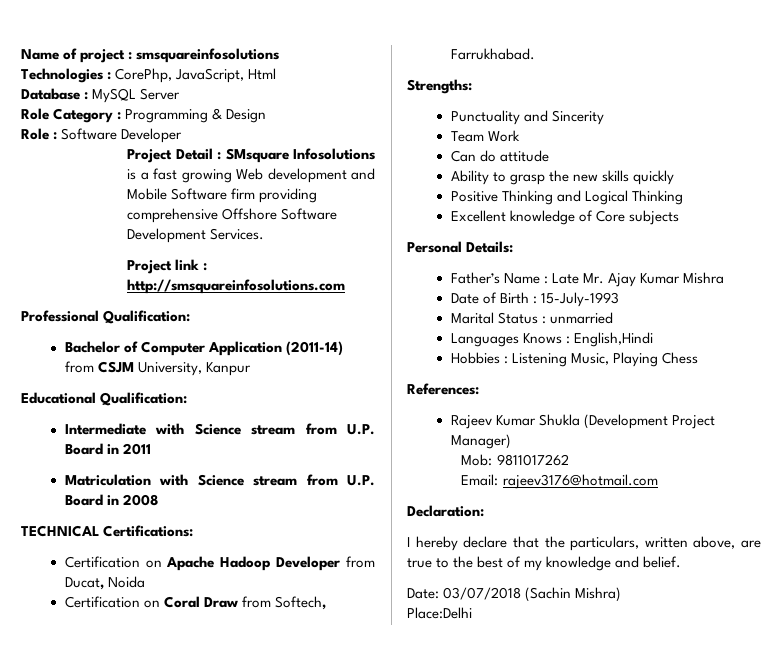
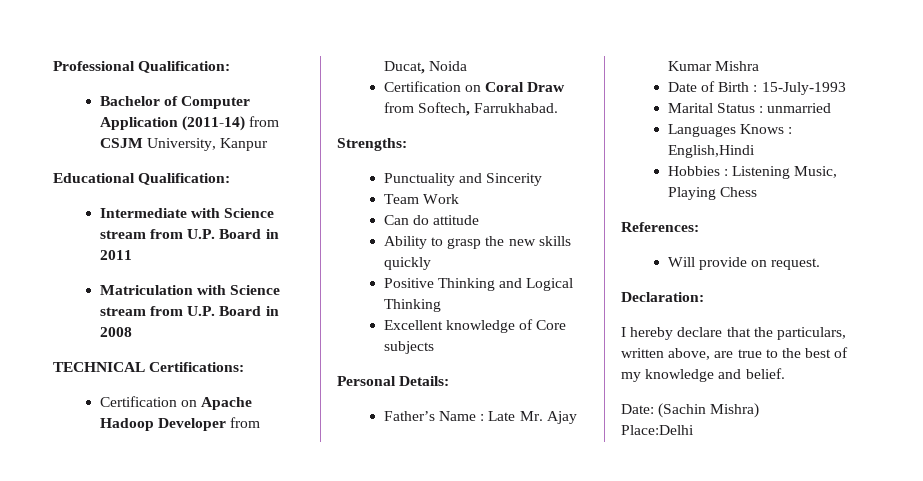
[21,48,280,63] [21,68,277,83] [21,88,181,103] [21,108,267,123] [21,128,183,143] [127,148,376,163] [127,168,375,183] [127,188,318,203] [127,208,338,223] [127,228,265,243] [127,259,208,274] [127,279,346,294] Name of project : smsquareinfosolutions // Technologies : CorePhp, JavaScript, Html // Database : MySQL Server // Role Category : Programming & Design // Role : Software Developer // Project Detail : SMsquare Infosolutions is a fast growing Web development and Mobile Software firm providing comprehensive Offshore Software Development Services. // Project link : http://smsquareinfosolutions.com // -> (53, 66) none
[450,414,715,429] [450,434,511,449] [461,454,569,466] [461,474,658,489] Rajeev Kumar Shukla (Development Project Manager) // Mob: 9811017262 // Email: rajeev3176@hotmail.com -> [667,257,821,270] Will provide on request.
[443,587,522,600] 03/07/2018 -> (654, 409) none

